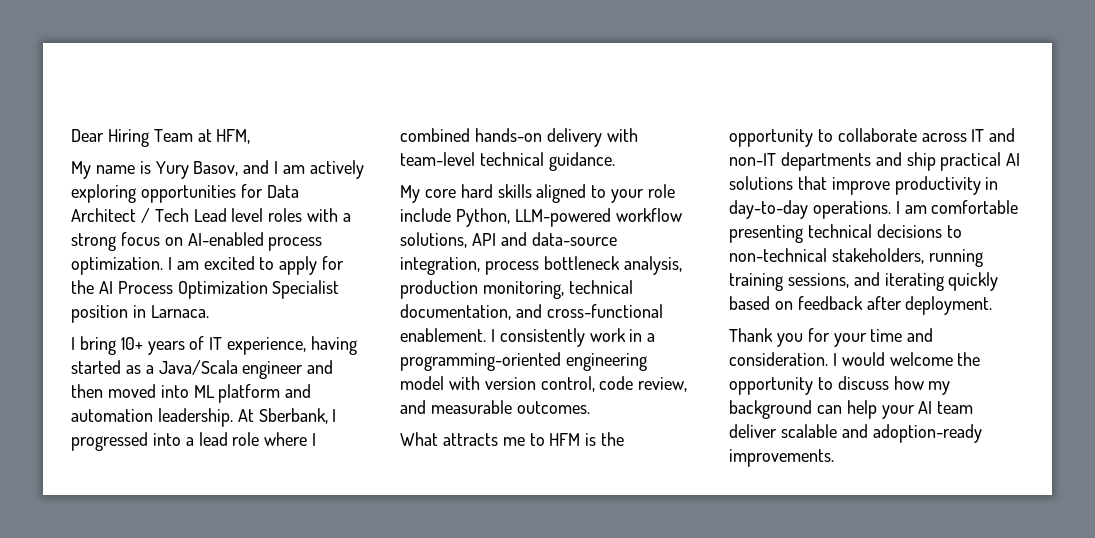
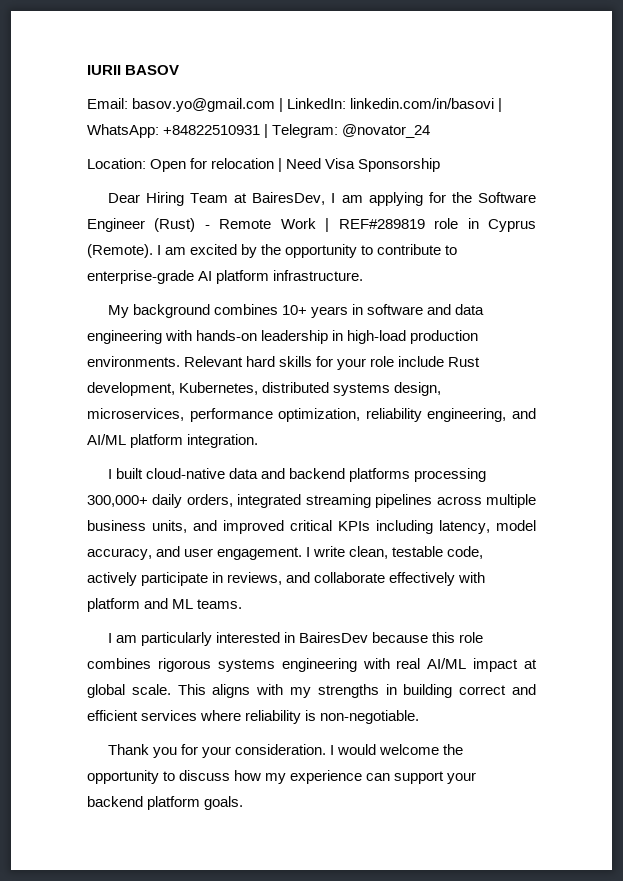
[71,129,251,147] [71,160,364,179] [71,184,299,203] [71,208,352,223] [71,232,323,251] [71,256,345,275] [71,280,340,299] [71,305,209,323] [71,336,358,355] [71,360,334,379] [71,384,312,403] [71,408,337,427] [71,432,317,451] [400,128,638,147] [400,152,615,171] [400,184,676,203] [400,208,682,227] [400,232,617,248] [400,256,682,275] [400,280,633,299] [400,304,663,320] [400,328,656,347] [400,352,647,371] [400,376,688,392] [400,400,590,414] [400,432,625,446] [729,128,1016,147] [729,152,1021,171] [729,176,999,195] [729,200,1019,219] [729,224,962,243] [729,248,983,267] [729,272,999,291] [729,296,993,315] Dear Hiring Team at HFM, // My name is Yury Basov, and I am actively exploring opportunities for Data Architect / Tech Lead level roles with a strong focus on AI-enabled process optimization. I am excited to apply for the AI Process Optimization Specialist position in Larnaca. // I bring 10+ years of IT experience, having started as a Java/Scala engineer and then moved into ML platform and automation leadership. At Sberbank, I progressed into a lead role where I combined hands-on delivery with team-level technical guidance. // My core hard skills aligned to your role include Python, LLM-powered workflow solutions, API and data-source integration, process bottleneck analysis, production monitoring, technical documentation, and cross-functional enablement. I consistently work in a programming-oriented engineering model with version control, code review, and measurable outcomes. // What attracts me to HFM is the opportunity to collaborate across IT and non-IT departments and ship practical AI solutions that improve productivity in day-to-day operations. I am comfortable presenting technical decisions to non-technical stakeholders, running training sessions, and iterating quickly based on feedback after deployment. -> [87,65,180,75] [87,98,503,112] [87,124,431,138] [87,158,441,172] [107,192,536,206] [87,218,537,232] [87,244,458,258] [87,270,364,284] [107,304,485,318] [87,330,479,344] [87,356,481,370] [87,382,442,396] [87,408,536,422] [87,434,259,448] [107,468,487,482] [87,494,537,508] [87,520,536,534] [87,546,484,560] [87,572,486,586] [87,598,243,612] [107,632,484,646] [87,658,537,672] [87,684,536,698] [87,710,420,724] IURII BASOV // Email: basov.yo@gmail.com | LinkedIn: linkedin.com/in/basovi | WhatsApp: +84822510931 | Telegram: @novator_24 // Location: Open for relocation | Need Visa Sponsorship // Dear Hiring Team at BairesDev, I am applying for the Software Engineer (Rust) - Remote Work | REF#289819 role in Cyprus (Remote). I am excited by the opportunity to contribute to enterprise-grade AI platform infrastructure. // My background combines 10+ years in software and data engineering with hands-on leadership in high-load production environments. Relevant hard skills for your role include Rust development, Kubernetes, distributed systems design, microservices, performance optimization, reliability engineering, and AI/ML platform integration. // I built cloud-native data and backend platforms processing 300,000+ daily orders, integrated streaming pipelines across multiple business units, and improved critical KPIs including latency, model accuracy, and user engagement. I write clean, testable code, actively participate in reviews, and collaborate effectively with platform and ML teams. // I am particularly interested in BairesDev because this role combines rigorous systems engineering with real AI/ML impact at global scale. This aligns with my strengths in building correct and efficient services where reliability is non-negotiable.
[870,328,934,342] time and -> (232, 752) none
[729,400,974,419] [729,424,982,443] [729,449,834,467] background can help your AI team deliver scalable and adoption-ready improvements. -> [290,770,477,784] [87,796,244,810] experience can support your backend platform goals.

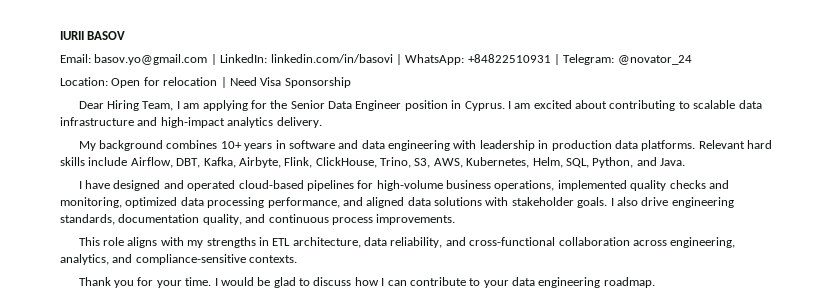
[190,192,326,205] Team at BairesDev, -> [142,101,174,111] Team,
[477,192,536,203] [87,218,537,232] [87,244,458,258] [87,270,364,284] Software Engineer (Rust) - Remote Work | REF#289819 role in Cyprus (Remote). I am excited by the opportunity to contribute to enterprise-grade AI platform infrastructure. -> [290,100,762,111] [60,117,322,128] Senior Data Engineer position in Cyprus. I am excited about contributing to scalable data infrastructure and high-impact analytics delivery.
[196,330,258,341] hands-on -> (477, 144) none
[347,330,479,344] [87,356,481,370] [87,382,442,396] [87,408,536,422] [87,434,259,448] [107,468,487,482] [87,494,537,508] [87,520,536,534] [87,546,484,560] [87,572,486,586] [87,598,243,612] [107,632,484,646] [87,658,537,672] [87,684,206,698] high-load production environments. Relevant hard skills for your role include Rust development, Kubernetes, distributed systems design, microservices, performance optimization, reliability engineering, and AI/ML platform integration. // I built cloud-native data and backend platforms processing 300,000+ daily orders, integrated streaming pipelines across multiple business units, and improved critical KPIs including latency, model accuracy, and user engagement. I write clean, testable code, actively participate in reviews, and collaborate effectively with platform and ML teams. // I am particularly interested in BairesDev because this role combines rigorous systems engineering with real AI/ML impact at global scale. This -> [551,140,773,151] [60,157,685,168] [78,180,729,191] [60,197,734,208] [60,214,456,225] [78,237,125,246] production data platforms. Relevant hard skills include Airflow, DBT, Kafka, Airbyte, Flink, ClickHouse, Trino, S3, AWS, Kubernetes, Helm, SQL, Python, and Java. // I have designed and operated cloud-based pipelines for high-volume business operations, implemented quality checks and monitoring, optimized data processing performance, and aligned data solutions with stakeholder goals. I also drive engineering standards, documentation quality, and continuous process improvements. // This role
[403,684,536,698] [87,710,420,724] building correct and efficient services where reliability is non-negotiable. -> [272,237,736,248] [60,254,298,265] ETL architecture, data reliability, and cross-functional collaboration across engineering, analytics, and compliance-sensitive contexts.
[235,744,327,755] consideration. -> [185,277,212,286] time.
[379,744,464,755] [87,770,477,784] [87,796,244,810] welcome the opportunity to discuss how my experience can support your backend platform goals. -> [257,277,655,288] be glad to discuss how I can contribute to your data engineering roadmap.

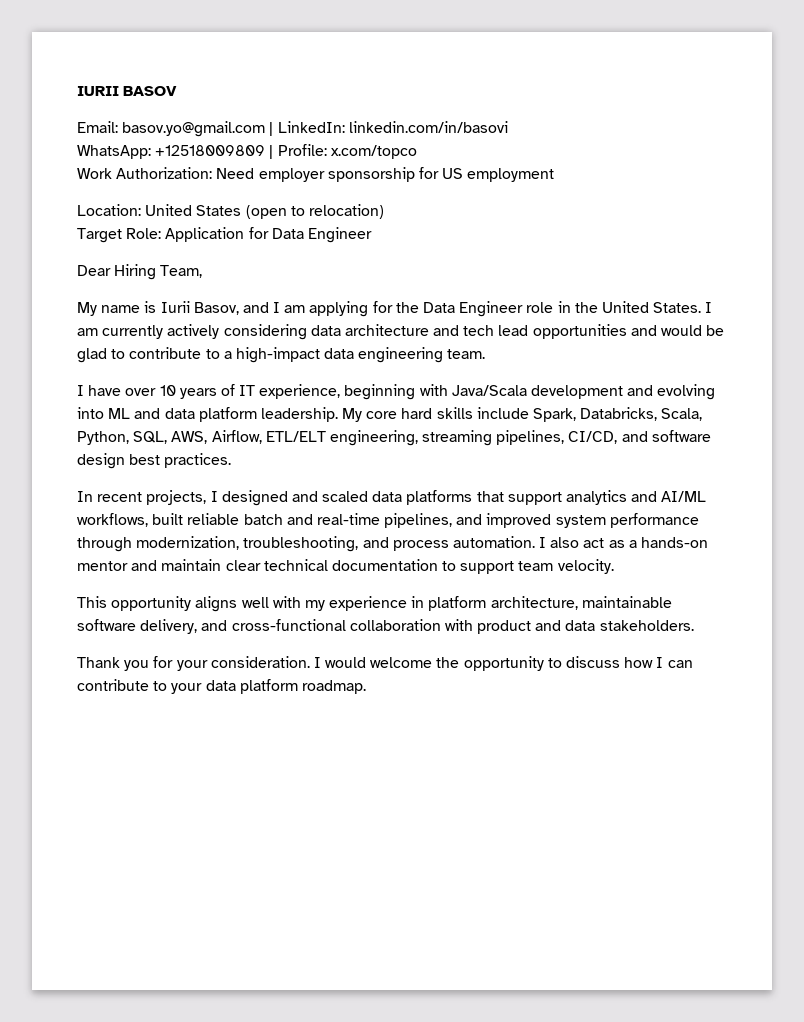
[395,54,692,65] [60,77,351,88] [78,100,174,111] | WhatsApp: +84822510931 | Telegram: @novator_24 // Location: Open for relocation | Need Visa Sponsorship // Dear Hiring Team, -> [77,144,417,159] [77,167,555,182] [77,204,384,219] [77,227,372,243] [77,264,203,280] [77,301,269,316] // WhatsApp: +12518009809 | Profile: x.com/topco // Work Authorization: Need employer sponsorship for US employment // Location: United States (open to relocation) // Target Role: Application for Data Engineer // Dear Hiring Team, // My name is Iurii Basov, and
[290,100,762,111] [60,117,322,128] [78,140,773,151] [60,157,685,168] [78,180,729,191] [60,197,734,208] [60,214,456,225] [78,237,736,248] [60,254,298,265] Senior Data Engineer position in Cyprus. I am excited about contributing to scalable data infrastructure and high-impact analytics delivery. // My background combines 10+ years in software and data engineering with leadership in production data platforms. Relevant hard skills include Airflow, DBT, Kafka, Airbyte, Flink, ClickHouse, Trino, S3, AWS, Kubernetes, Helm, SQL, Python, and Java. // I have designed and operated cloud-based pipelines for high-volume business operations, implemented quality checks and monitoring, optimized data processing performance, and aligned data solutions with stakeholder goals. I also drive engineering standards, documentation quality, and continuous process improvements. // This role aligns with my strengths in ETL architecture, data reliability, and cross-functional collaboration across engineering, analytics, and compliance-sensitive contexts. -> [423,301,713,317] [77,324,725,340] [77,347,486,363] [77,384,716,400] [77,407,703,422] [77,430,711,446] [77,453,232,469] [77,490,707,506] [77,513,699,528] [77,536,709,552] [77,559,614,574] [77,596,672,612] [77,619,694,634] Data Engineer role in the United States. I am currently actively considering data architecture and tech lead opportunities and would be glad to contribute to a high-impact data engineering team. // I have over 10 years of IT experience, beginning with Java/Scala development and evolving into ML and data platform leadership. My core hard skills include Spark, Databricks, Scala, Python, SQL, AWS, Airflow, ETL/ELT engineering, streaming pipelines, CI/CD, and software design best practices. // In recent projects, I designed and scaled data platforms that support analytics and AI/ML workflows, built reliable batch and real-time pipelines, and improved system performance through modernization, troubleshooting, and process automation. I also act as a hands-on mentor and maintain clear technical documentation to support team velocity. // This opportunity aligns well with my experience in platform architecture, maintainable software delivery, and cross-functional collaboration with product and data stakeholders.
[185,277,212,286] time. -> [210,656,310,668] consideration.
[257,277,296,288] be glad -> [370,656,544,671] welcome the opportunity
[538,277,601,288] engineering -> [239,679,298,694] platform

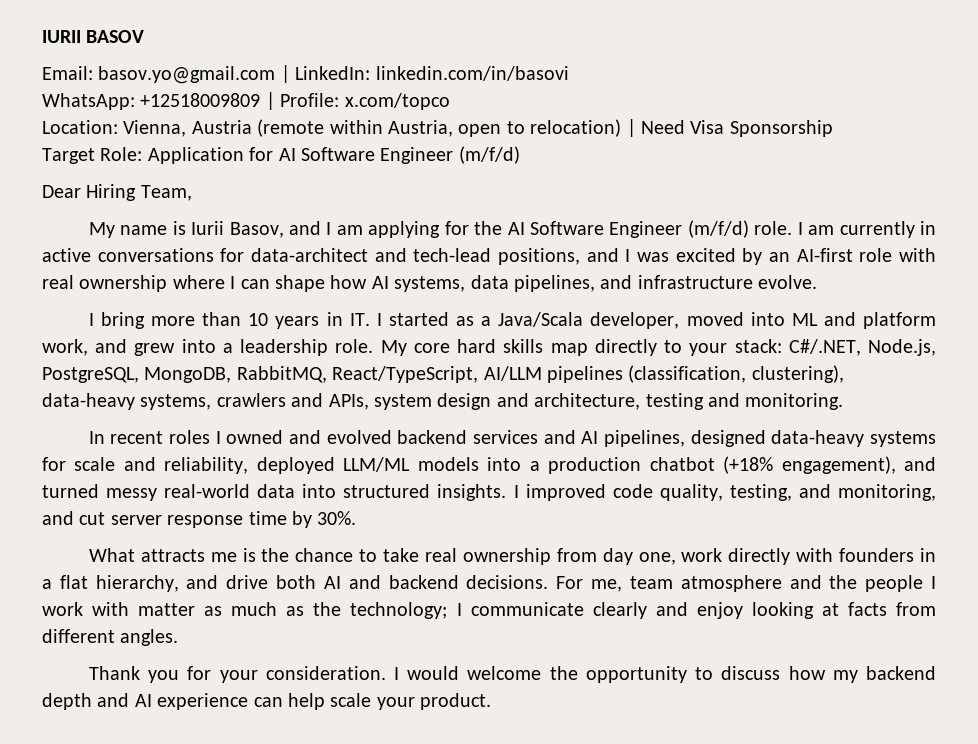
[77,167,555,182] [77,204,384,219] Work Authorization: Need employer sponsorship for US employment // Location: United States (open to relocation) -> [42,119,833,137] Location: Vienna, Austria (remote within Austria, open to relocation) | Need Visa Sponsorship
[271,227,372,243] Data Engineer -> [278,146,520,164] AI Software Engineer (m/f/d)
[423,301,713,317] [77,324,725,340] [77,347,486,363] [77,384,716,400] [77,407,703,422] [77,430,711,446] [77,453,232,469] [77,490,707,506] [77,513,699,528] [77,536,709,552] [77,559,614,574] [77,596,672,612] [77,619,694,634] Data Engineer role in the United States. I am currently actively considering data architecture and tech lead opportunities and would be glad to contribute to a high-impact data engineering team. // I have over 10 years of IT experience, beginning with Java/Scala development and evolving into ML and data platform leadership. My core hard skills include Spark, Databricks, Scala, Python, SQL, AWS, Airflow, ETL/ELT engineering, streaming pipelines, CI/CD, and software design best practices. // In recent projects, I designed and scaled data platforms that support analytics and AI/ML workflows, built reliable batch and real-time pipelines, and improved system performance through modernization, troubleshooting, and process automation. I also act as a hands-on mentor and maintain clear technical documentation to support team velocity. // This opportunity aligns well with my experience in platform architecture, maintainable software delivery, and cross-functional collaboration with product and data stakeholders. -> [507,220,937,238] [42,248,936,265] [42,275,818,292] [88,312,936,329] [42,339,937,356] [42,365,844,383] [42,393,844,410] [88,430,937,447] [42,456,936,474] [42,484,937,501] [42,511,357,528] [88,548,936,565] [42,575,937,592] [42,602,936,619] [42,629,179,646] AI Software Engineer (m/f/d) role. I am currently in active conversations for data-architect and tech-lead positions, and I was excited by an AI-first role with real ownership where I can shape how AI systems, data pipelines, and infrastructure evolve. // I bring more than 10 years in IT. I started as a Java/Scala developer, moved into ML and platform work, and grew into a leadership role. My core hard skills map directly to your stack: C#/.NET, Node.js, PostgreSQL, MongoDB, RabbitMQ, React/TypeScript, AI/LLM pipelines (classification, clustering), data-heavy systems, crawlers and APIs, system design and architecture, testing and monitoring. // In recent roles I owned and evolved backend services and AI pipelines, designed data-heavy systems for scale and reliability, deployed LLM/ML models into a production chatbot (+18% engagement), and turned messy real-world data into structured insights. I improved code quality, testing, and monitoring, and cut server response time by 30%. // What attracts me is the chance to take real ownership from day one, work directly with founders in a flat hierarchy, and drive both AI and backend decisions. For me, team atmosphere and the people I work with matter as much as the technology; I communicate clearly and enjoy looking at facts from different angles.
[656,657,693,668] [77,679,366,694] I can contribute to your data platform roadmap. -> [832,666,937,683] [42,693,492,710] my backend depth and AI experience can help scale your product.

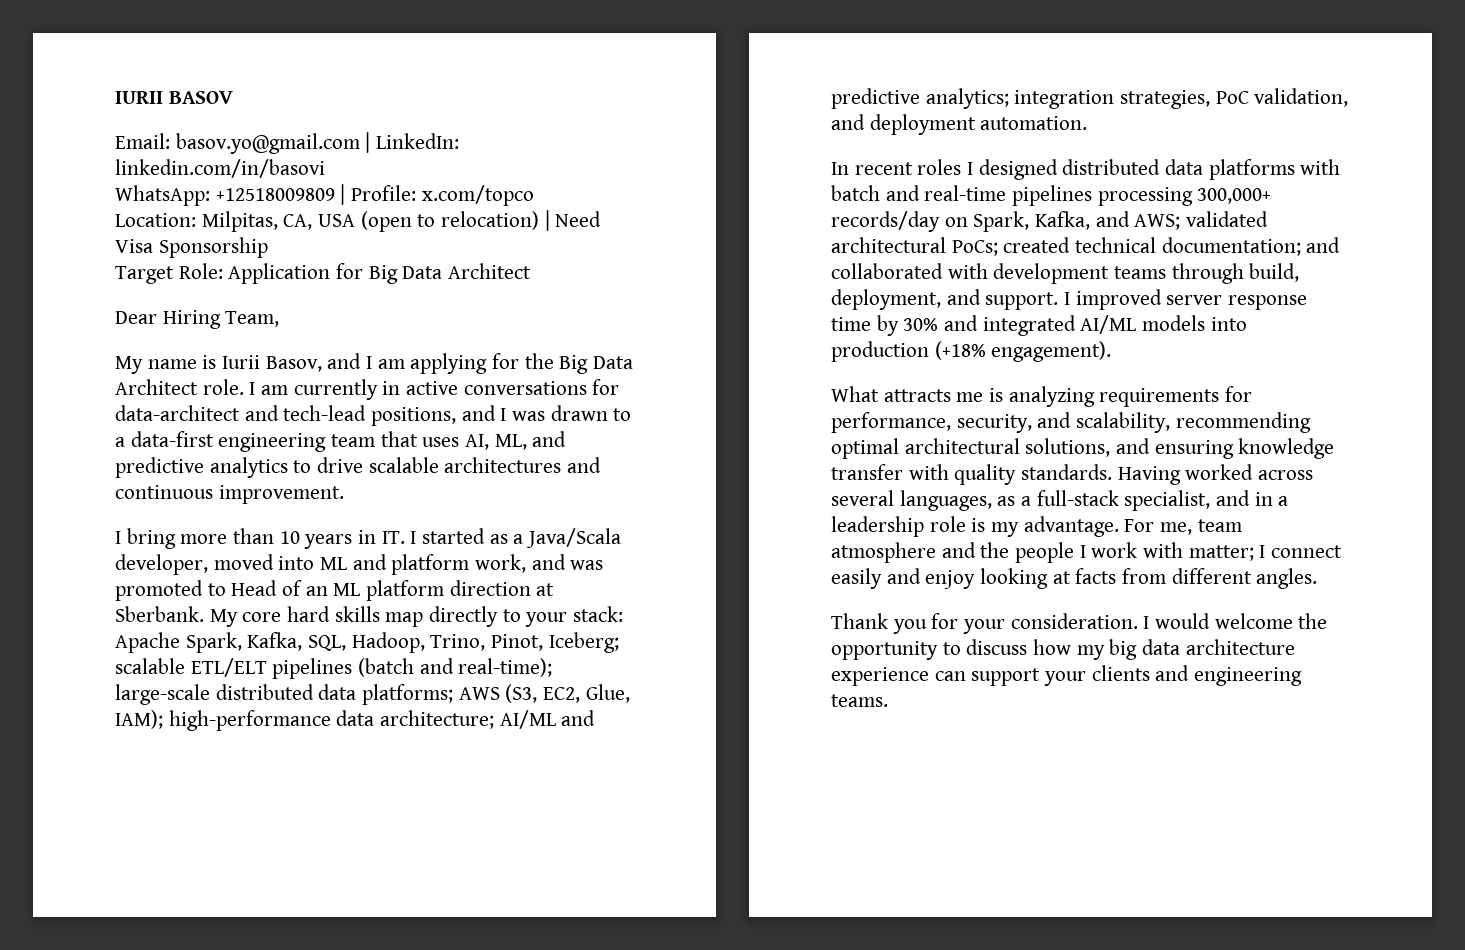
[123,119,502,137] Vienna, Austria (remote within Austria, open -> [201,211,412,232] Milpitas, CA, USA (open
[278,146,520,164] AI Software Engineer (m/f/d) -> [368,263,532,284] Big Data Architect
[507,220,749,238] AI Software Engineer (m/f/d) -> [559,355,634,374] [115,379,198,395] Big Data Architect
[675,248,936,265] [42,275,818,292] excited by an AI-first role with real ownership where I can shape how AI systems, data pipelines, and infrastructure evolve. -> [550,405,632,421] [115,431,567,452] [115,457,602,478] [115,485,344,504] drawn to a data-first engineering team that uses AI, ML, and predictive analytics to drive scalable architectures and continuous improvement.
[134,339,374,356] grew into a leadership role. -> [570,560,604,570] [115,580,555,601] [115,606,204,622] was promoted to Head of an ML platform direction at Sberbank.
[788,339,937,356] [42,365,844,383] [42,393,844,410] [88,430,937,447] [42,456,936,474] [42,484,937,501] [42,511,357,528] [88,548,936,565] [42,575,549,592] C#/.NET, Node.js, PostgreSQL, MongoDB, RabbitMQ, React/TypeScript, AI/LLM pipelines (classification, clustering), data-heavy systems, crawlers and APIs, system design and architecture, testing and monitoring. // In recent roles I owned and evolved backend services and AI pipelines, designed data-heavy systems for scale and reliability, deployed LLM/ML models into a production chatbot (+18% engagement), and turned messy real-world data into structured insights. I improved code quality, testing, and monitoring, and cut server response time by 30%. // What attracts me is the chance to take real ownership from day one, work directly with founders in a flat hierarchy, and drive both AI and backend decisions. -> [115,632,619,653] [115,658,553,679] [115,684,630,705] [115,710,596,731] [831,88,1349,109] [831,114,1088,135] [831,159,1341,180] [831,185,1272,206] [831,211,1269,232] [831,237,1341,256] [831,263,1300,284] [831,289,1308,310] [831,315,1247,336] [831,341,1112,362] [831,386,1253,407] [831,412,1311,433] [831,438,1335,459] [831,464,1314,485] [831,490,1289,511] [831,516,1119,537] Apache Spark, Kafka, SQL, Hadoop, Trino, Pinot, Iceberg; scalable ETL/ELT pipelines (batch and real-time); large-scale distributed data platforms; AWS (S3, EC2, Glue, IAM); high-performance data architecture; AI/ML and predictive analytics; integration strategies, PoC validation, and deployment automation. // In recent roles I designed distributed data platforms with batch and real-time pipelines processing 300,000+ records/day on Spark, Kafka, and AWS; validated architectural PoCs; created technical documentation; and collaborated with development teams through build, deployment, and support. I improved server response time by 30% and integrated AI/ML models into production (+18% engagement). // What attracts me is analyzing requirements for performance, security, and scalability, recommending optimal architectural solutions, and ensuring knowledge transfer with quality standards. Having worked across several languages, as a full-stack specialist, and in a leadership role is my advantage.
[138,602,647,619] matter as much as the technology; I communicate clearly -> [1188,545,1343,561] [831,568,882,589] matter; I connect easily
[866,666,937,680] [42,693,492,710] backend depth and AI experience can help scale your product. -> [1109,639,1295,660] [831,665,1303,686] [831,694,888,707] big data architecture experience can support your clients and engineering teams.

